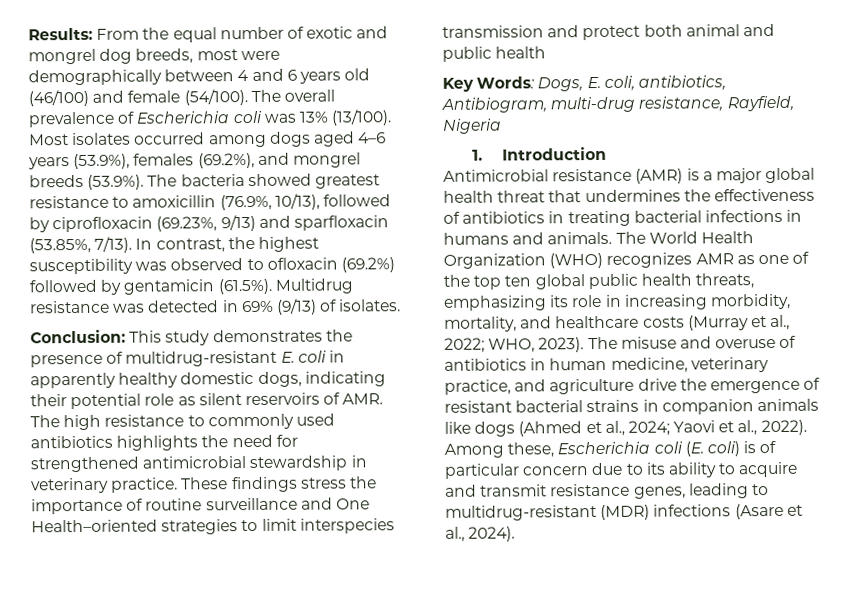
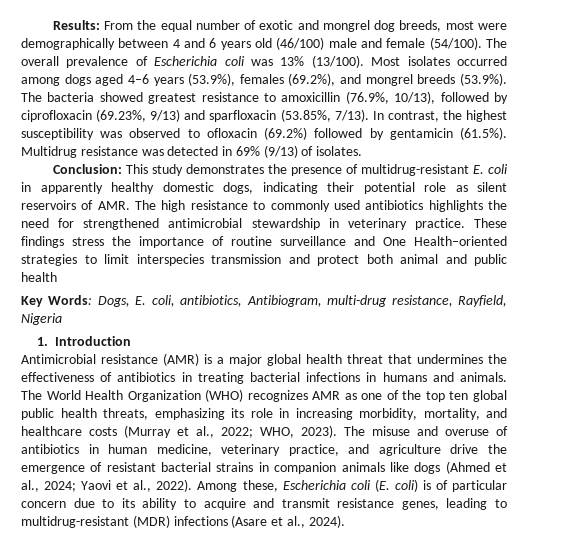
(89, 98) none -> [328,38,357,48] male

